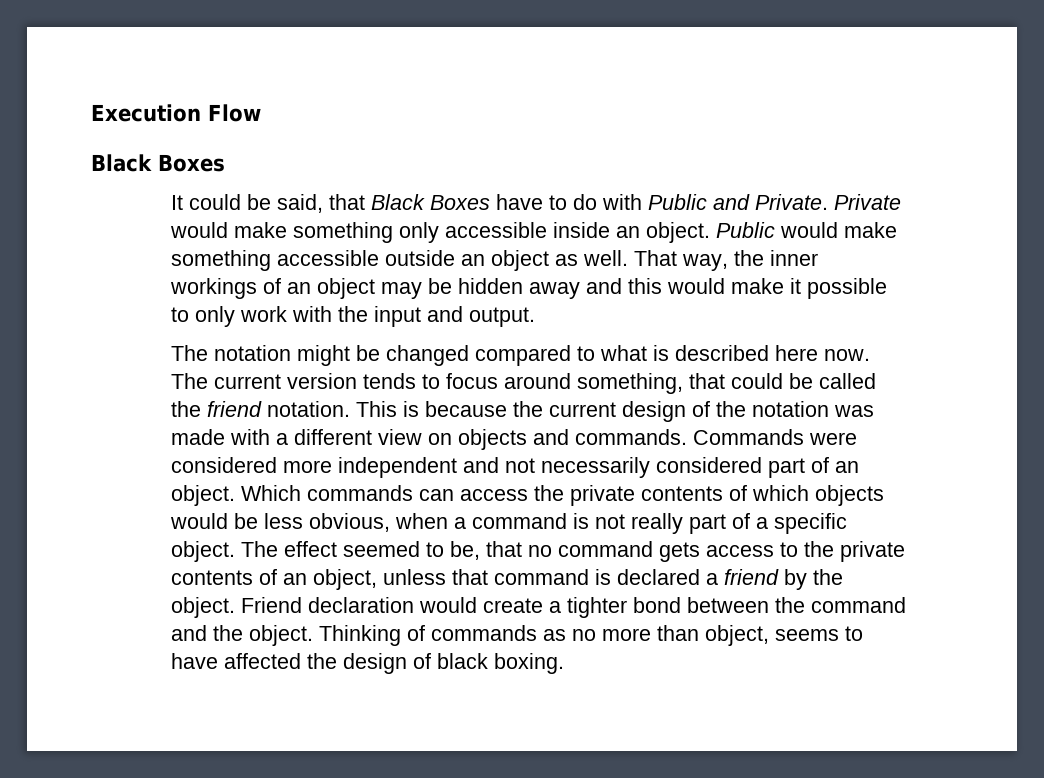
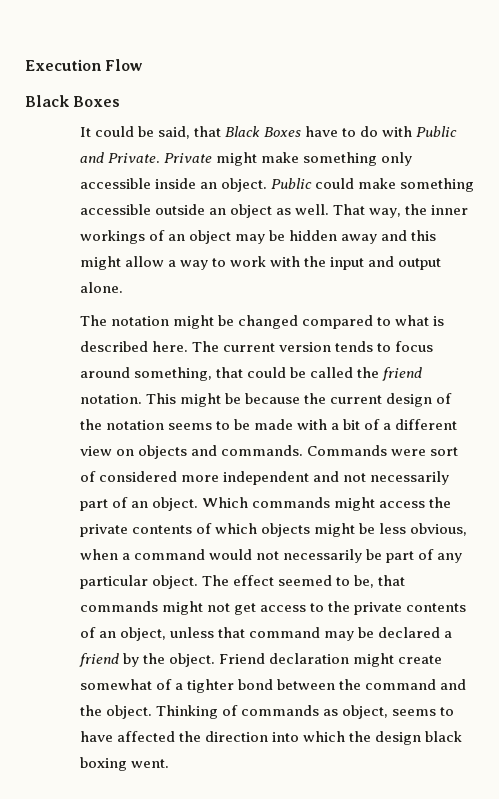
[169,222,228,238] would -> [215,152,257,166] might
[779,222,838,238] would -> [314,178,354,189] could
[666,278,887,299] [170,306,235,327] would make it possible to only -> [79,256,226,270] might allow a way to
[468,307,535,327] output. -> [398,258,442,270] [79,282,123,293] output alone.
[774,345,870,361] here now. -> [151,341,188,352] here.
[402,401,419,417] is -> [179,393,241,407] might be
[833,405,874,417] [170,429,270,445] was made with -> [167,419,381,430] seems to be made with a bit of
(857, 438) none -> [430,447,459,456] [79,471,96,482] sort of
[655,457,762,473] considered -> (450, 478) none
[418,489,454,501] can -> [334,497,376,511] might
[169,513,228,529] would -> [313,523,355,537] might
[572,513,847,534] is not really part of a specific -> [208,549,463,563] [79,575,148,589] would not necessarily be part of any particular
[527,541,700,562] no command gets -> [79,601,256,615] commands might not get
[594,569,611,585] is -> [324,627,375,641] may be
[418,597,543,613] would create -> [353,653,443,667] [79,679,172,690] might create somewhat of
[571,625,699,641] no more than -> (338, 712) none
[342,653,564,674] design of black boxing. -> [204,731,463,745] [79,757,169,771] direction into which the design black boxing went.

